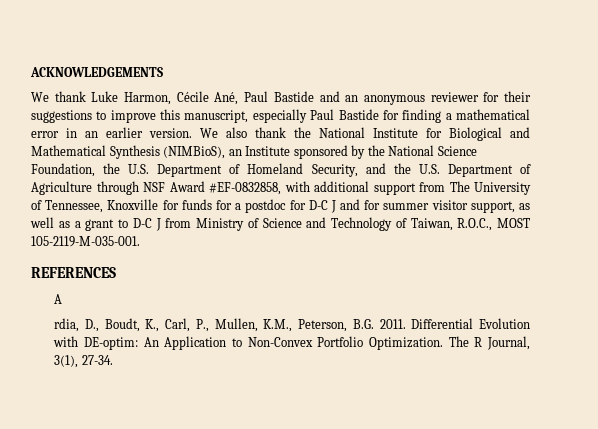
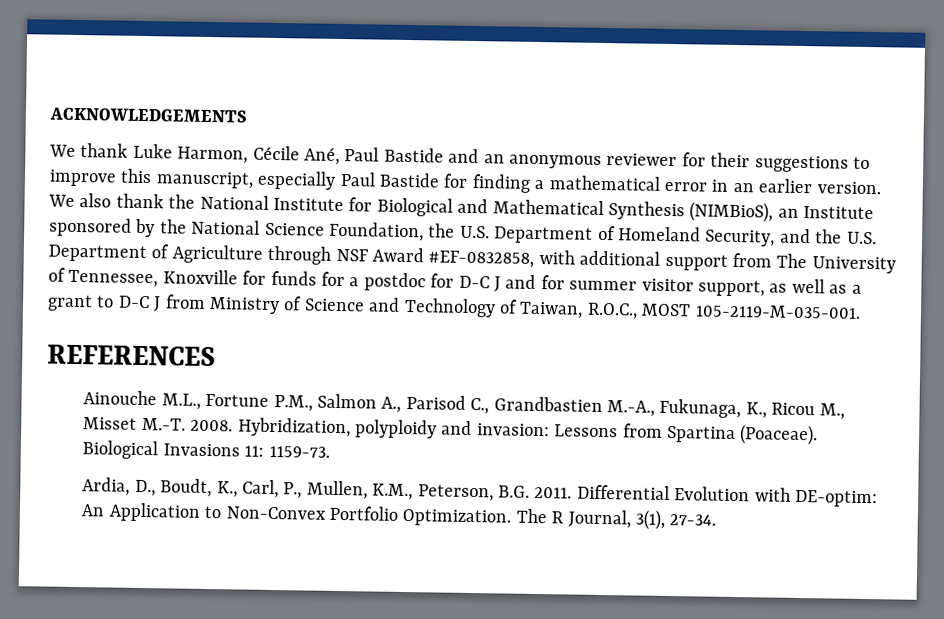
[54,294,63,304] [54,318,80,332] A // rdia, -> [83,390,845,420] [83,417,819,446] [82,440,330,460] [82,477,131,496] Ainouche M.L., Fortune P.M., Salmon A., Parisod C., Grandbastien M.-A., Fukunaga, K., Ricou M., Misset M.-T. 2008. Hybridization, polyploidy and invasion: Lessons from Spartina (Poaceae). Biological Invasions 11: 1159-73. // Ardia,

